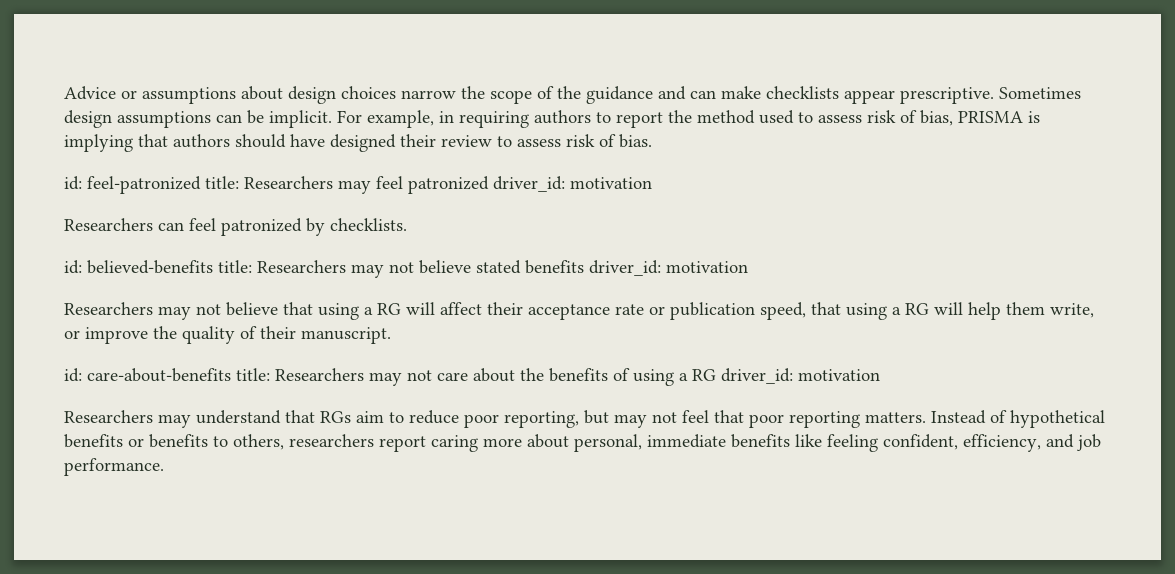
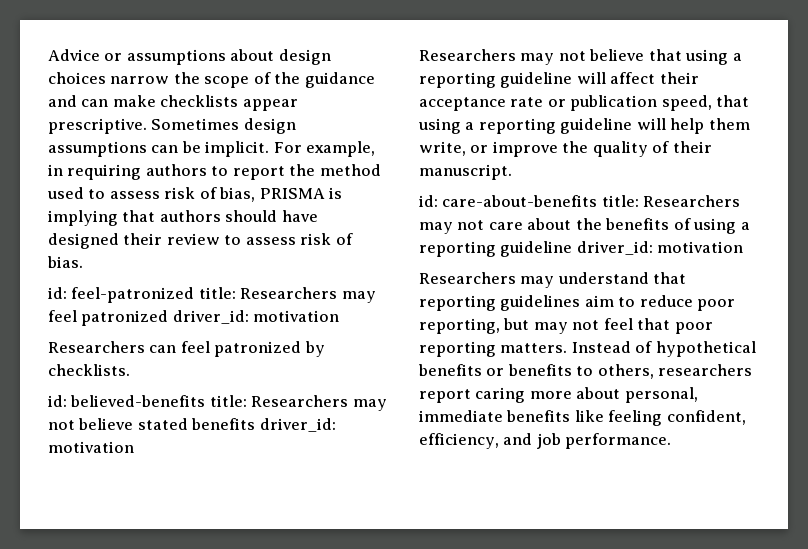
[377,303,401,315] RG -> [419,72,573,88] reporting guideline
[905,303,929,315] RG -> [478,118,633,134] reporting guideline
[692,369,716,381] RG -> [419,241,573,257] reporting guideline
[320,411,351,423] RGs -> [419,295,581,311] reporting guidelines

